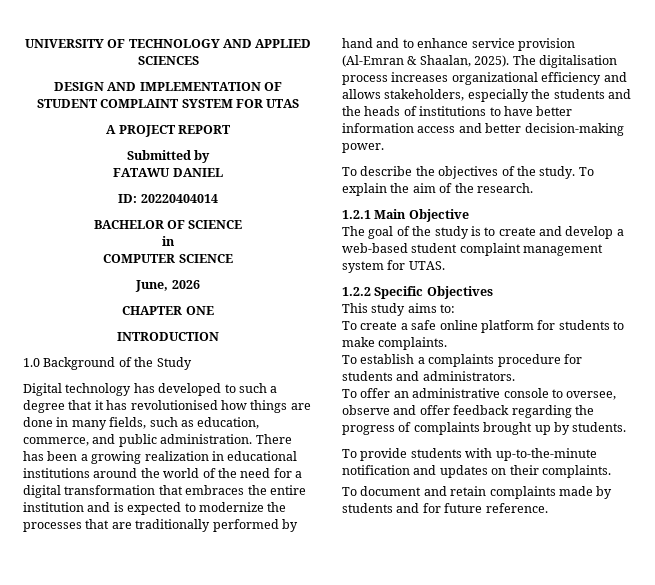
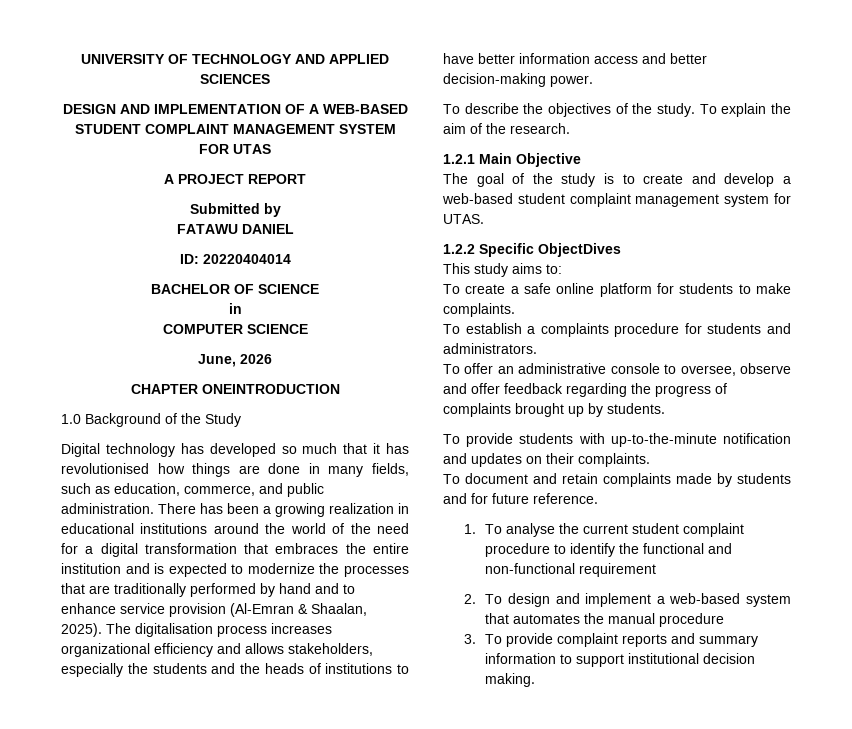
(283, 86) none -> [308,104,408,114] A WEB-BASED
(180, 103) none -> [232,124,335,134] MANAGEMENT
[185,306,214,315] [117,332,219,341] ONE // INTRODUCTION -> [201,384,340,394] ONEINTRODUCTION
[224,383,278,393] [23,400,65,413] to such a degree -> [281,443,338,454] so much
[426,286,493,299] Objectives -> [538,243,621,257] ObjectDives
(548, 508) none -> [464,523,745,537] [485,543,733,557] [485,563,657,577] [464,593,791,607] [485,613,725,627] [464,633,759,647] [485,653,756,667] [485,673,536,687] // 1. To analyse the current student complaint procedure to identify the functional and non-functional requirement // 2. To design and implement a web-based system that automates the manual procedure // 3. To provide complaint reports and summary information to support institutional decision making.

